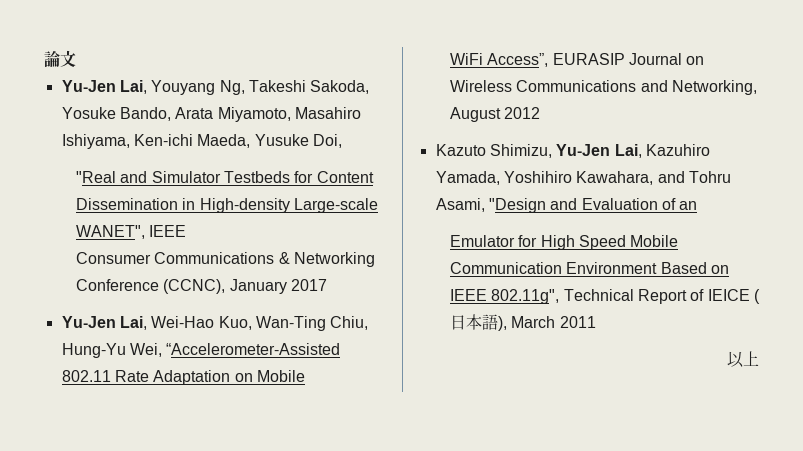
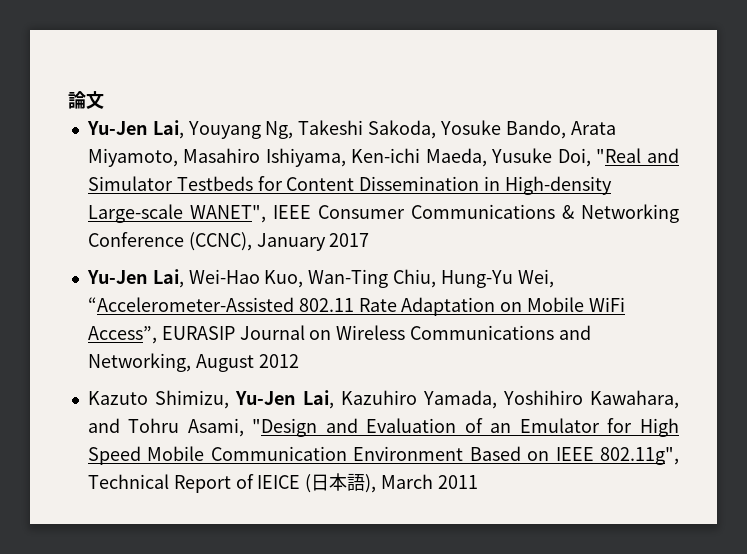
(342, 141) // -> (591, 157) none
(187, 231) // -> (311, 212) none
(305, 376) // -> (585, 304) none
(698, 205) // -> (512, 428) none
[727,351,759,368] // 以上 -> (478, 482) none

